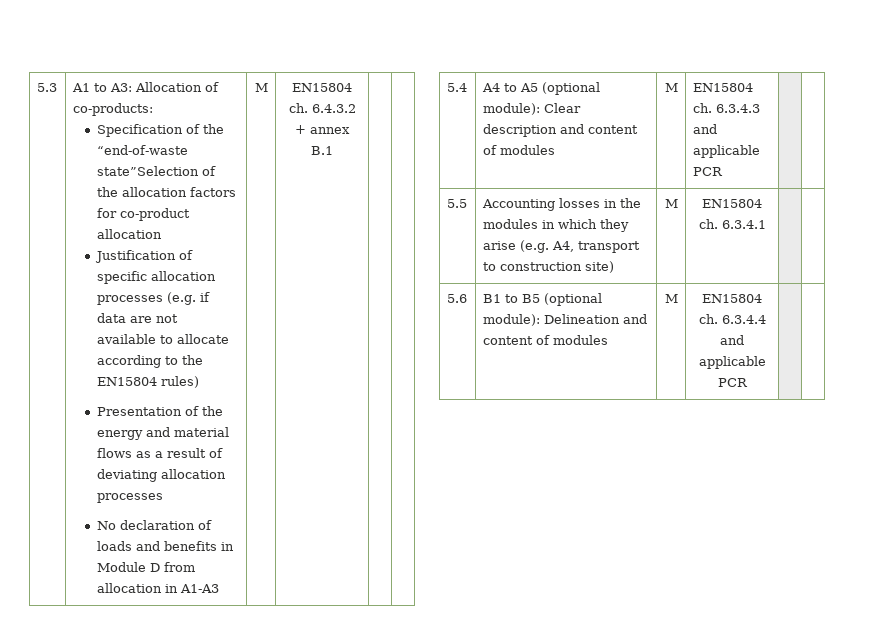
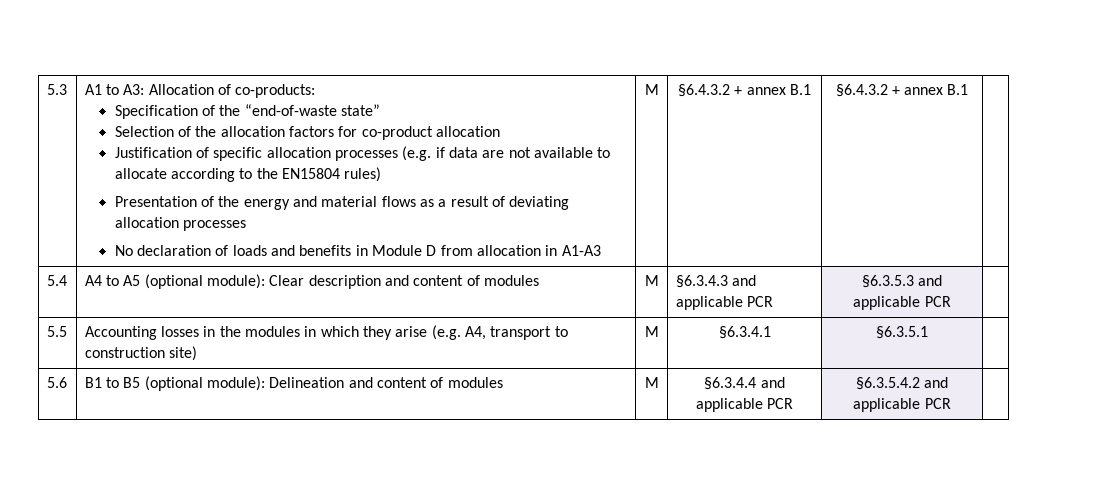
[97,166,200,176] state”Selection -> [340,104,380,116] [114,126,174,137] state” // Selection
[292,83,352,92] [288,103,356,113] [295,125,350,134] [311,146,333,155] EN15804 ch. 6.4.3.2 + annex B.1 | -> [678,84,811,97] [835,84,969,97] §6.4.3.2 + annex B.1 | §6.4.3.2 + annex B.1
[692,83,753,92] [692,103,760,113] [692,124,717,134] [692,145,760,158] [692,167,723,176] EN15804 ch. 6.3.4.3 and applicable PCR | -> [675,275,757,288] [675,296,774,310] [861,275,943,288] [853,296,951,310] §6.3.4.3 and applicable PCR | §6.3.5.3 and applicable PCR
[702,199,762,208] [698,219,766,229] EN15804 ch. 6.3.4.1 | -> [718,326,771,339] [876,326,928,339] §6.3.4.1 | §6.3.5.1
[702,294,762,303] [698,314,766,324] [720,335,744,345] [698,356,766,369] [717,378,748,387] EN15804 ch. 6.3.4.4 and applicable PCR | -> [704,377,785,390] [695,398,794,412] [855,377,949,390] [853,398,951,412] §6.3.4.4 and applicable PCR | §6.3.5.4.2 and applicable PCR

